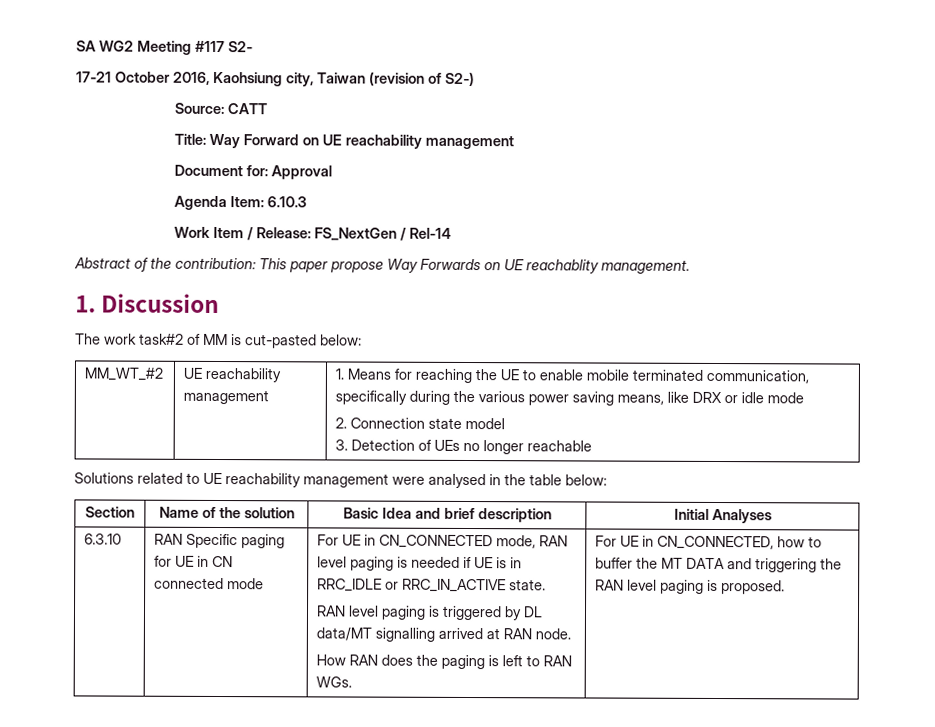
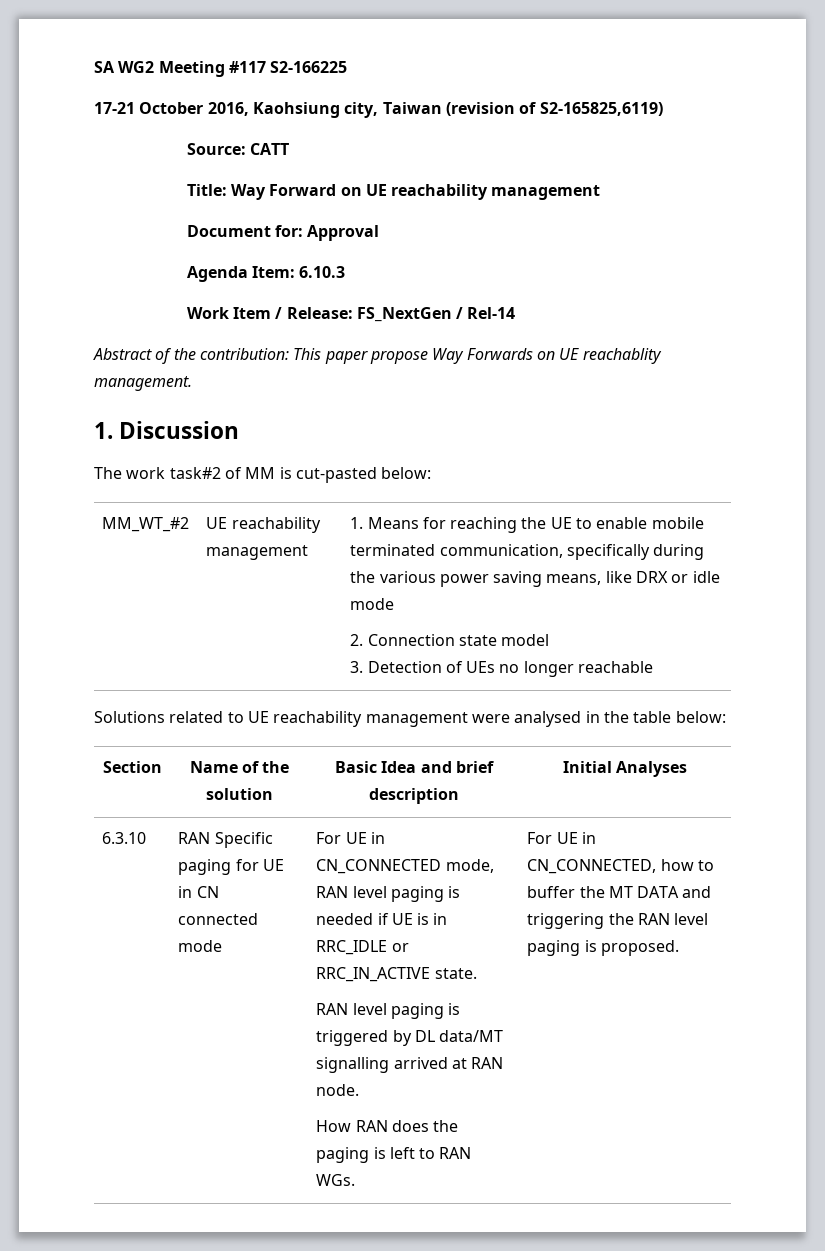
[228,41,253,53] S2- -> [270,61,348,73] S2-166225
[445,71,475,87] S2-) -> [539,102,663,116] S2-165825,6119)

